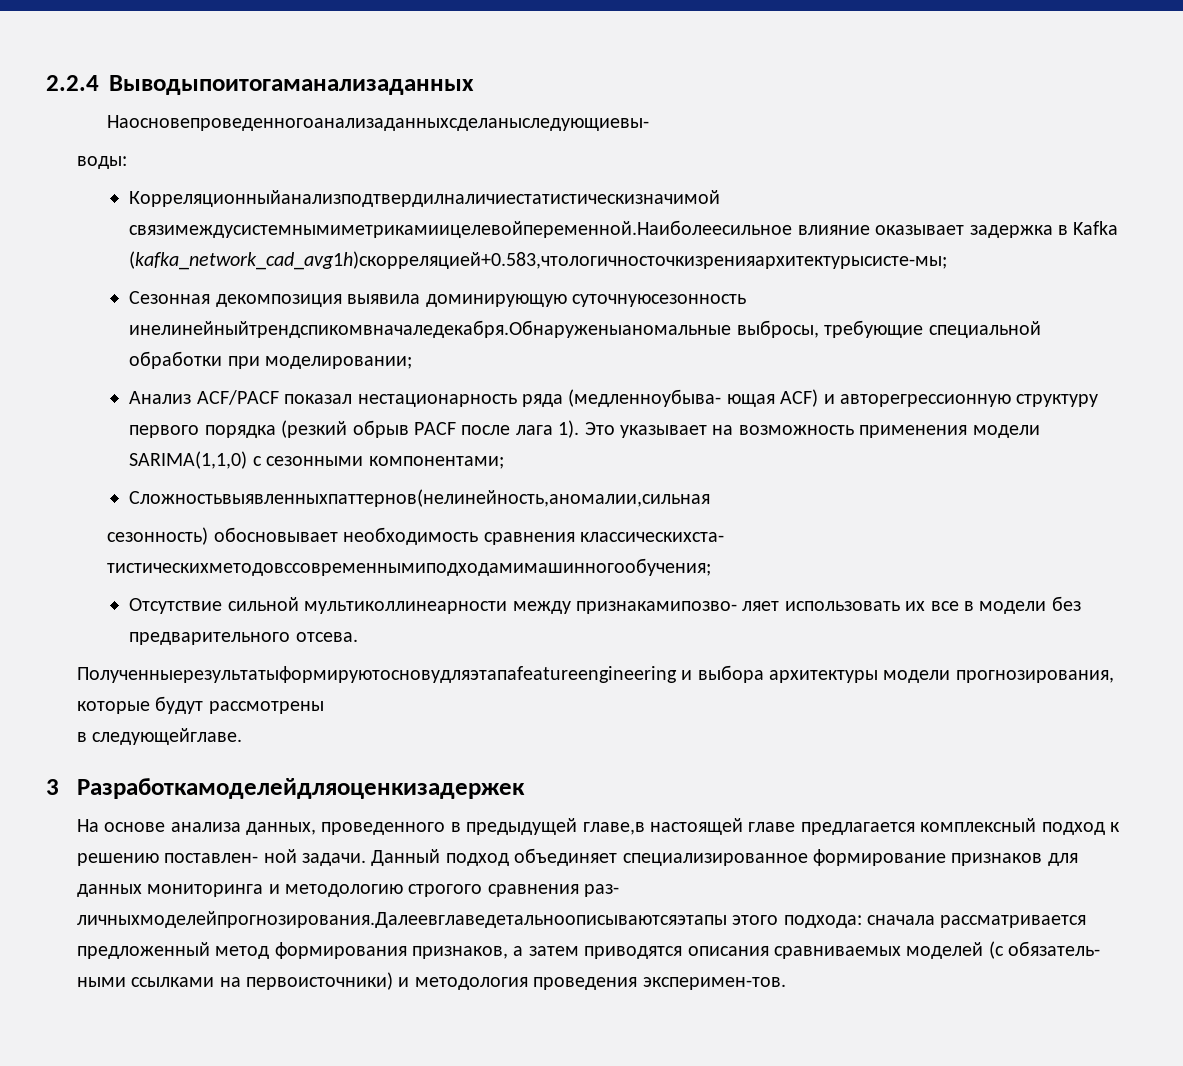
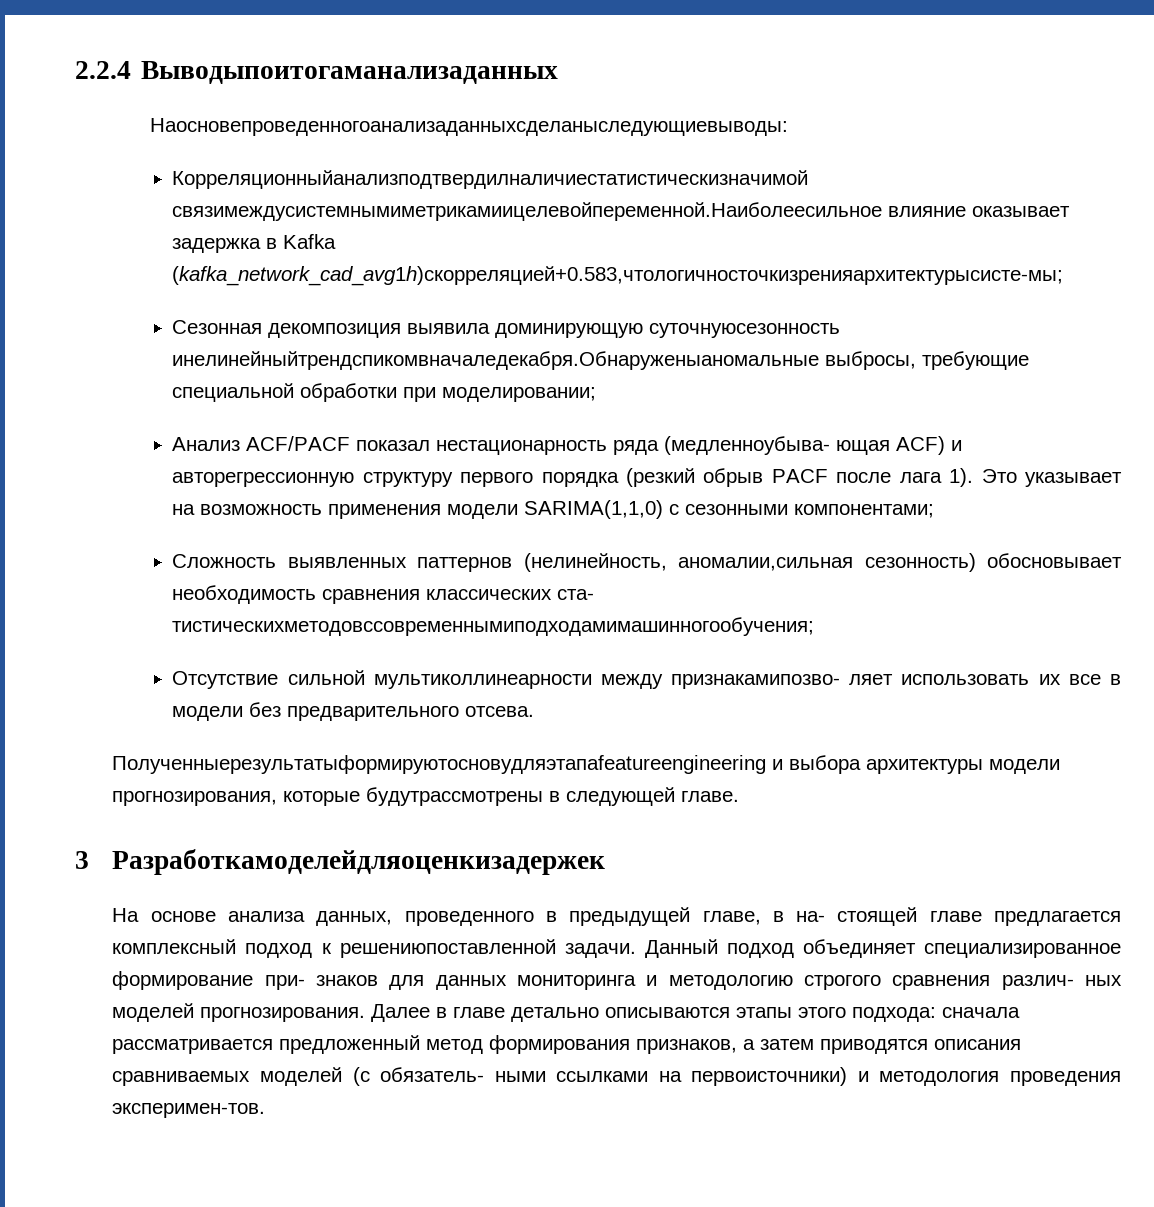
[107,115,650,131] [76,156,127,169] Наосновепроведенногоанализаданныхсделаныследующиевы- // воды: -> [149,118,788,136] Наосновепроведенногоанализаданныхсделаныследующиевыводы:
[129,489,711,507] Сложностьвыявленныхпаттернов(нелинейность,аномалии,сильная // -> [172,553,854,572] Сложность выявленных паттернов (нелинейность, аномалии,сильная
[580,532,725,542] классическихста- -> [426,589,595,600] классических ста-
[155,696,324,714] [76,728,243,745] будут рассмотрены // в следующейглаве. -> [366,787,740,806] будутрассмотрены в следующей главе.
[582,818,743,835] главе,в настоящей -> [702,907,918,926] главе, в на- стоящей
[76,849,297,866] решению поставлен- ной -> [339,939,556,958] решениюпоставленной
[951,853,1043,866] признаков -> [264,975,379,990] при- знаков
[584,884,620,897] [76,911,727,928] раз- личныхмоделейпрогнозирования.Далеевглаведетальноописываютсяэтапы -> [1001,975,1122,990] [112,1003,793,1022] различ- ных моделей прогнозирования. Далее в главе детально описываются этапы

